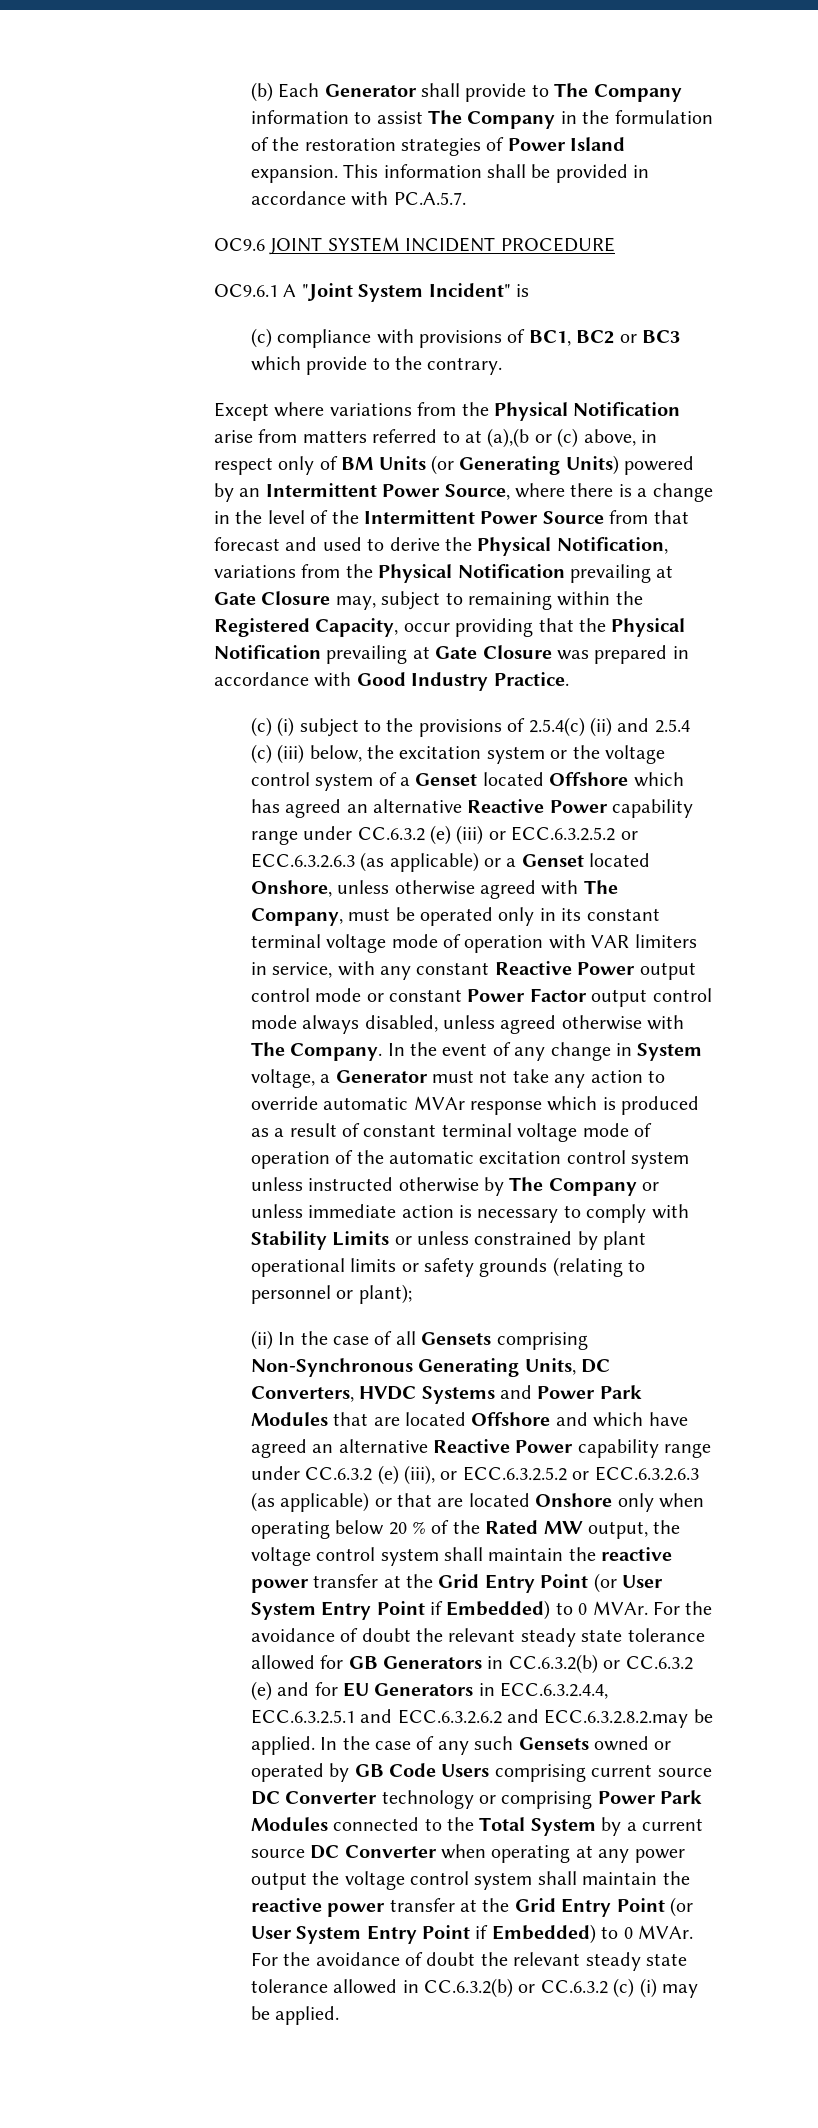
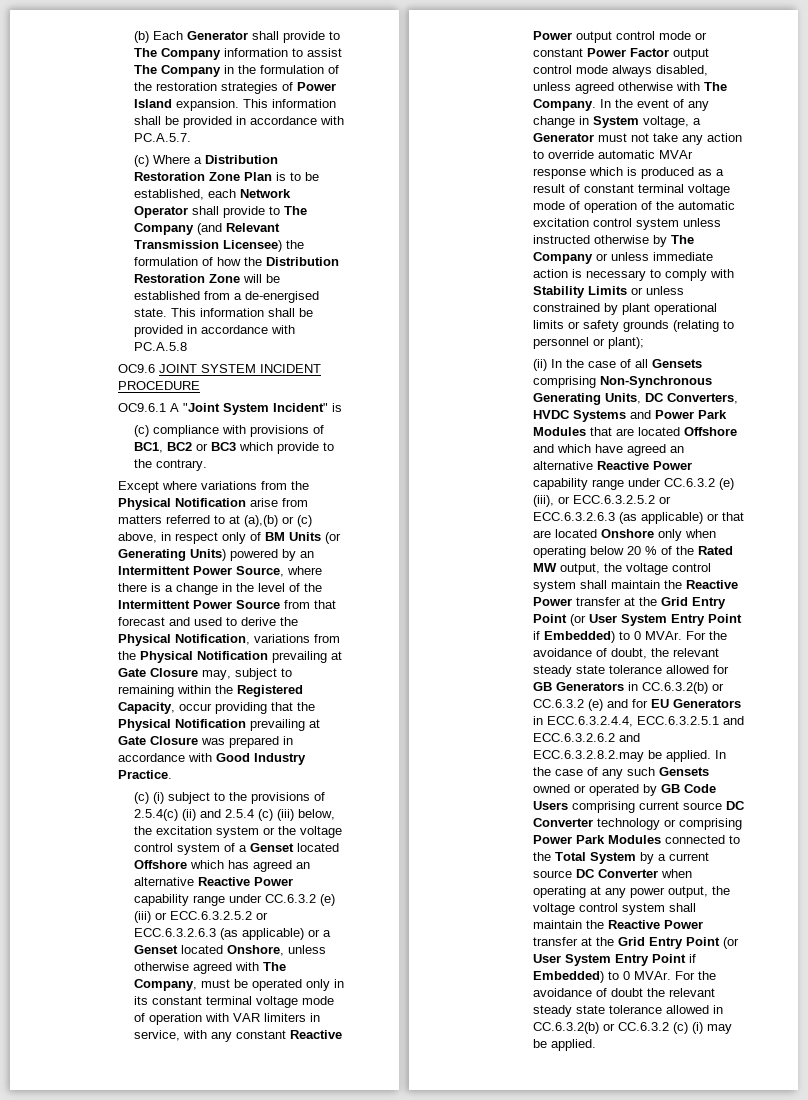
(466, 198) none -> [134,155,279,167] [134,172,320,181] [134,189,292,200] [134,206,308,218] [134,223,281,235] [134,240,305,252] [134,257,340,266] [134,274,281,283] [134,291,320,303] [134,308,314,317] [134,325,296,337] [134,342,188,351] // (c) Where a Distribution Restoration Zone Plan is to be established, each Network Operator shall provide to The Company (and Relevant Transmission Licensee) the formulation of how the Distribution Restoration Zone will be established from a de-energised state. This information shall be provided in accordance with PC.A.5.8
[487,428,530,448] (a),(b -> [244,515,279,527] (a),(b)
[601,1547,673,1561] [250,1579,309,1593] reactive power -> [686,580,739,589] [533,597,573,606] Reactive Power
[361,1628,411,1642] doubt -> [611,648,648,659] doubt,
[250,1871,690,1890] [250,1898,386,1917] output the voltage control system shall maintain the reactive power -> [668,886,731,898] [533,903,697,915] [533,920,704,929] output, the voltage control system shall maintain the Reactive Power

